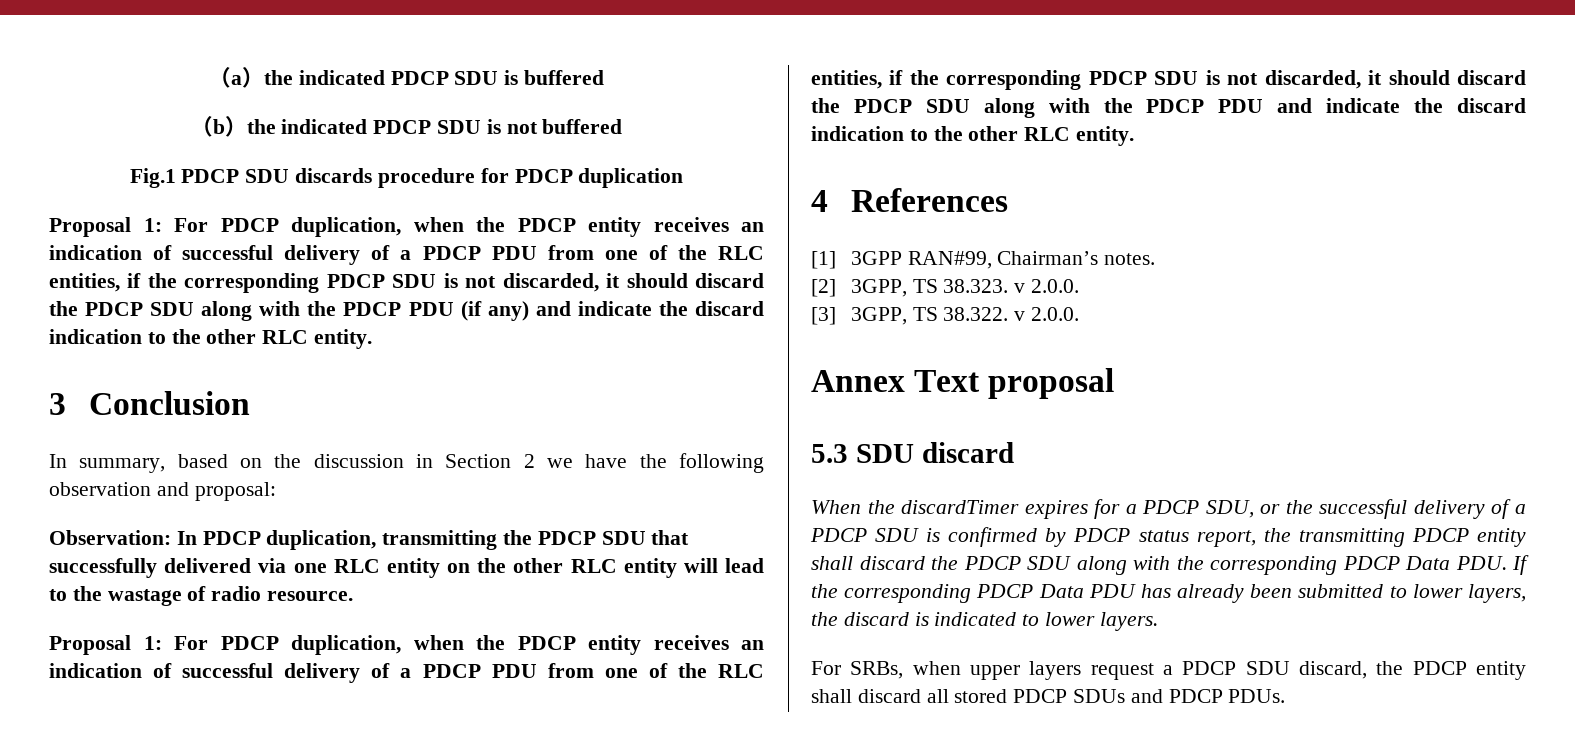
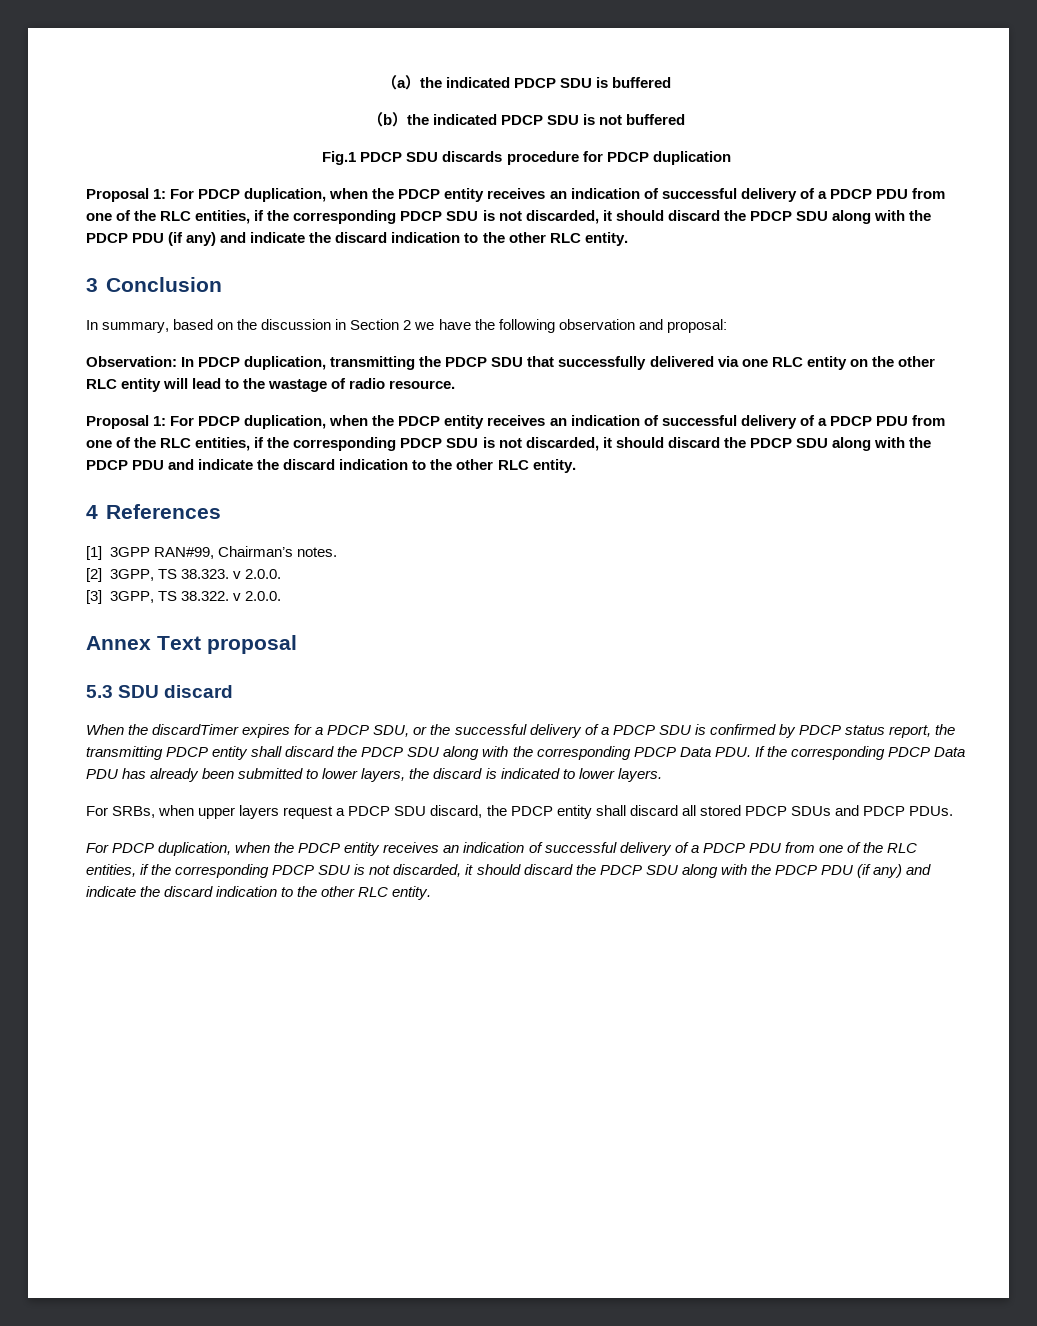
(1286, 696) none -> [86,842,918,856] [86,864,932,878] [86,886,432,900] // For PDCP duplication, when the PDCP entity receives an indication of successful delivery of a PDCP PDU from one of the RLC entities, if the corresponding PDCP SDU is not discarded, it should discard the PDCP SDU along with the PDCP PDU (if any) and indicate the discard indication to the other RLC entity.

